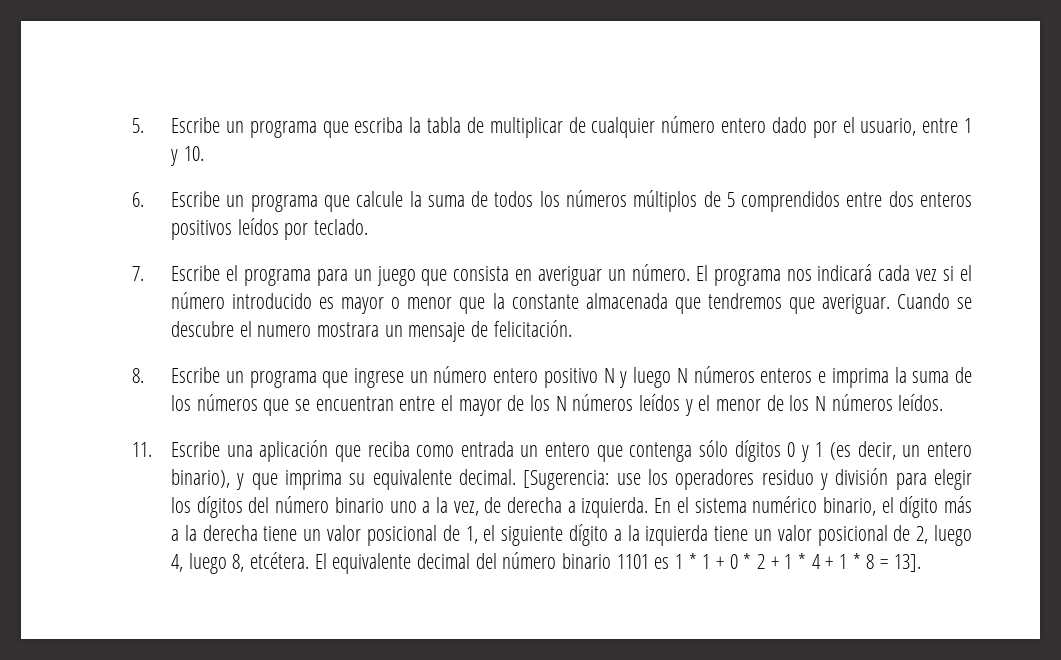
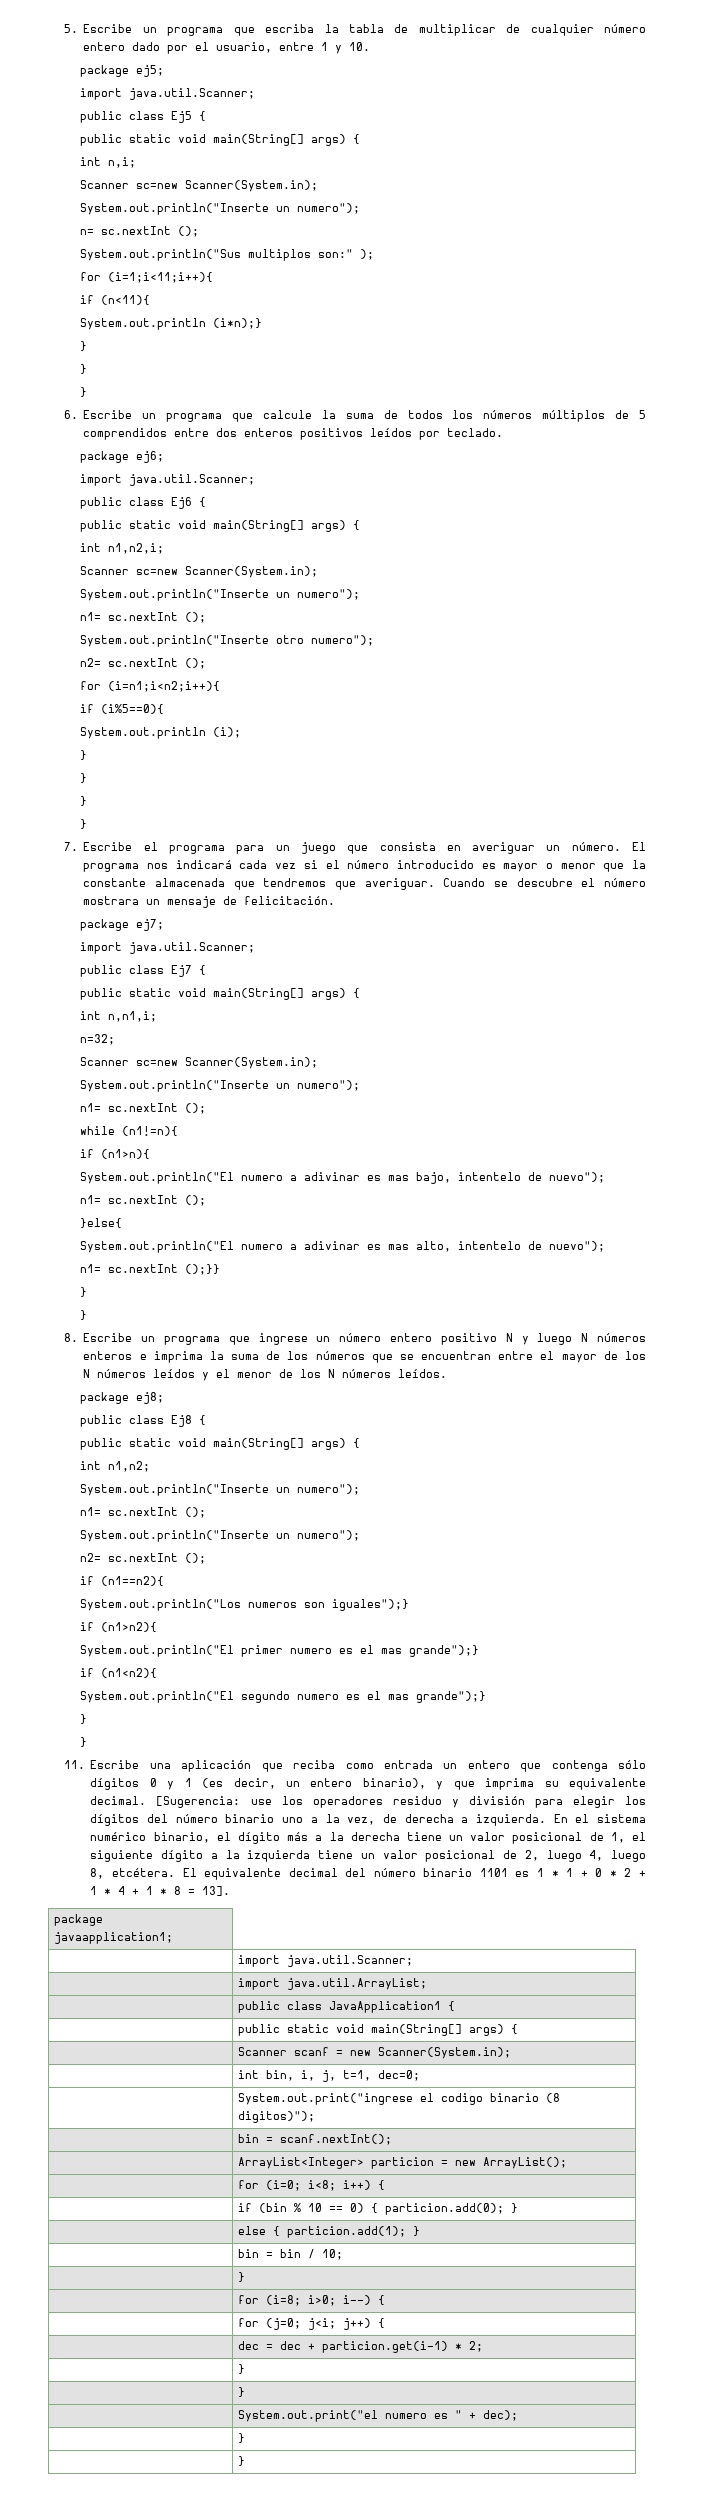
(204, 153) none -> [79,65,164,77] [79,88,255,100] [79,111,206,123] [79,134,360,146] [79,157,136,168] [79,180,318,192] [79,203,360,215] [79,226,199,237] [79,249,374,261] [79,272,213,283] [79,295,150,305] [79,318,262,330] [79,341,87,351] [79,364,87,374] [79,387,87,397] // package ej5; // import java.util.Scanner; // public class Ej5 { // public static void main(String[] args) { // int n,i; // Scanner sc=new Scanner(System.in); // System.out.println("Inserte un numero"); // n= sc.nextInt (); // System.out.println("Sus multiplos son:" ); // for (i=1;i<11;i++){ // if (n<11){ // System.out.println (i*n);} // } // } // }
(369, 227) none -> [79,451,164,463] [79,474,255,486] [79,497,206,509] [79,520,360,532] [79,543,164,554] [79,566,318,578] [79,589,360,601] [79,612,206,623] [79,635,374,647] [79,658,206,669] [79,681,220,692] [79,704,164,714] [79,727,241,739] [79,750,87,760] [79,773,87,783] [79,796,87,806] [79,819,87,829] // package ej6; // import java.util.Scanner; // public class Ej6 { // public static void main(String[] args) { // int n1,n2,i; // Scanner sc=new Scanner(System.in); // System.out.println("Inserte un numero"); // n1= sc.nextInt (); // System.out.println("Inserte otro numero"); // n2= sc.nextInt (); // for (i=n1;i<n2;i++){ // if (i%5==0){ // System.out.println (i); // } // } // } // }
[257,325,312,337] numero -> [604,878,646,887] número
(572, 328) none -> [79,919,164,931] [79,942,255,954] [79,965,206,977] [79,988,360,1000] [79,1011,157,1022] [79,1034,115,1045] [79,1057,318,1069] [79,1080,360,1092] [79,1103,206,1114] [79,1126,178,1136] [79,1149,150,1159] [79,1172,605,1184] [79,1195,206,1206] [79,1218,122,1228] [79,1241,605,1253] [79,1264,220,1275] [79,1287,87,1297] [79,1310,87,1320] // package ej7; // import java.util.Scanner; // public class Ej7 { // public static void main(String[] args) { // int n,n1,i; // n=32; // Scanner sc=new Scanner(System.in); // System.out.println("Inserte un numero"); // n1= sc.nextInt (); // while (n1!=n){ // if (n1>n){ // System.out.println("El numero a adivinar es mas bajo, intentelo de nuevo"); // n1= sc.nextInt (); // }else{ // System.out.println("El numero a adivinar es mas alto, intentelo de nuevo"); // n1= sc.nextInt ();}} // } // }
(944, 402) none -> [79,1392,164,1404] [79,1415,206,1427] [79,1438,360,1450] [79,1461,150,1472] [79,1484,360,1496] [79,1507,206,1518] [79,1530,360,1542] [79,1553,206,1564] [79,1576,164,1586] [79,1599,409,1611] [79,1622,157,1632] [79,1645,479,1657] [79,1668,157,1678] [79,1691,486,1703] [79,1714,87,1724] [79,1737,87,1747] // package ej8; // public class Ej8 { // public static void main(String[] args) { // int n1,n2; // System.out.println("Inserte un numero"); // n1= sc.nextInt (); // System.out.println("Inserte un numero"); // n2= sc.nextInt (); // if (n1==n2){ // System.out.println("Los numeros son iguales");} // if (n1>n2){ // System.out.println("El primer numero es el mas grande");} // if (n1<n2){ // System.out.println("El segundo numero es el mas grande");} // } // }
(921, 563) none -> [53,1914,103,1926] [53,1932,173,1944] [237,1955,413,1967] [237,1978,427,1990] [237,2001,455,2013] [237,2024,518,2036] [237,2047,511,2059] [237,2070,420,2082] [237,2093,560,2105] [237,2111,315,2123] [237,2134,392,2145] [237,2157,567,2169] [237,2180,385,2191] [237,2203,518,2215] [237,2226,420,2238] [237,2249,343,2260] [237,2272,245,2282] [237,2295,385,2306] [237,2318,385,2330] [237,2341,483,2353] [237,2364,245,2374] [237,2387,245,2397] [237,2410,518,2422] [237,2433,245,2443] [237,2456,245,2466] // package javaapplication1; // | import java.util.Scanner; // | import java.util.ArrayList; // | public class JavaApplication1 { // | public static void main(String[] args) { // | Scanner scanf = new Scanner(System.in); // | int bin, i, j, t=1, dec=0; // | System.out.print("ingrese el codigo binario (8 digitos)"); // | bin = scanf.nextInt(); // | ArrayList<Integer> particion = new ArrayList(); // | for (i=0; i<8; i++) { // | if (bin % 10 == 0) { particion.add(0); } // | else { particion.add(1); } // | bin = bin / 10; // | } // | for (i=8; i>0; i--) { // | for (j=0; j<i; j++) { // | dec = dec + particion.get(i-1) * 2; // | } // | } // | System.out.print("el numero es " + dec); // | } // | }

